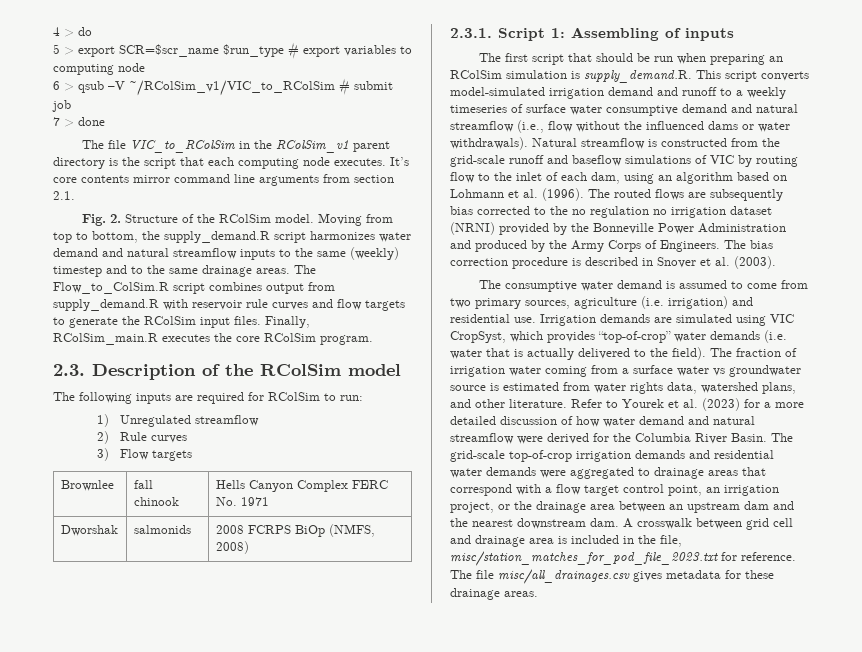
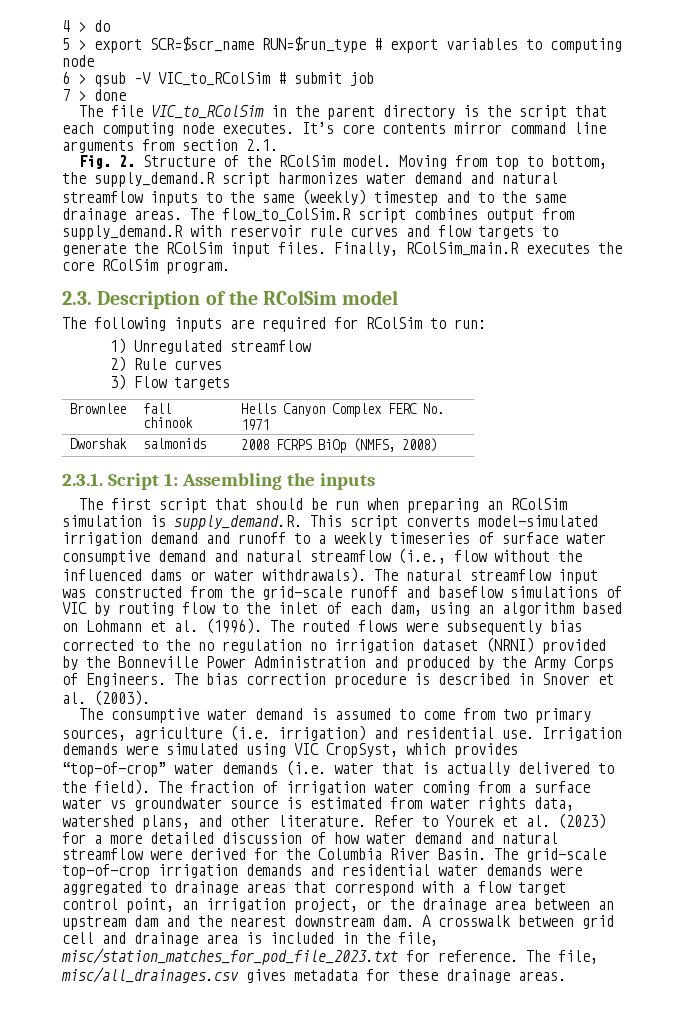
[223,44,284,57] $run_type -> [262,36,366,53] RUN=$run_type
[129,80,335,96] ~/RColSim_v1/VIC_to_RColSim -> [158,72,270,86] VIC_to_RColSim
[275,140,349,153] RColSim_v1 -> (319, 111) none
[53,282,169,294] Flow_to_ColSim.R -> [222,208,351,222] flow_to_ColSim.R
[665,28,681,38] of -> [286,473,315,486] the
[532,138,657,149] Natural streamflow is -> [374,569,598,584] [62,589,86,598] The natural streamflow input was
[688,192,706,198] are -> [406,622,438,632] were
[654,317,672,323] are -> [126,745,158,755] were
[476,570,494,579] file -> [558,950,598,964] file,

